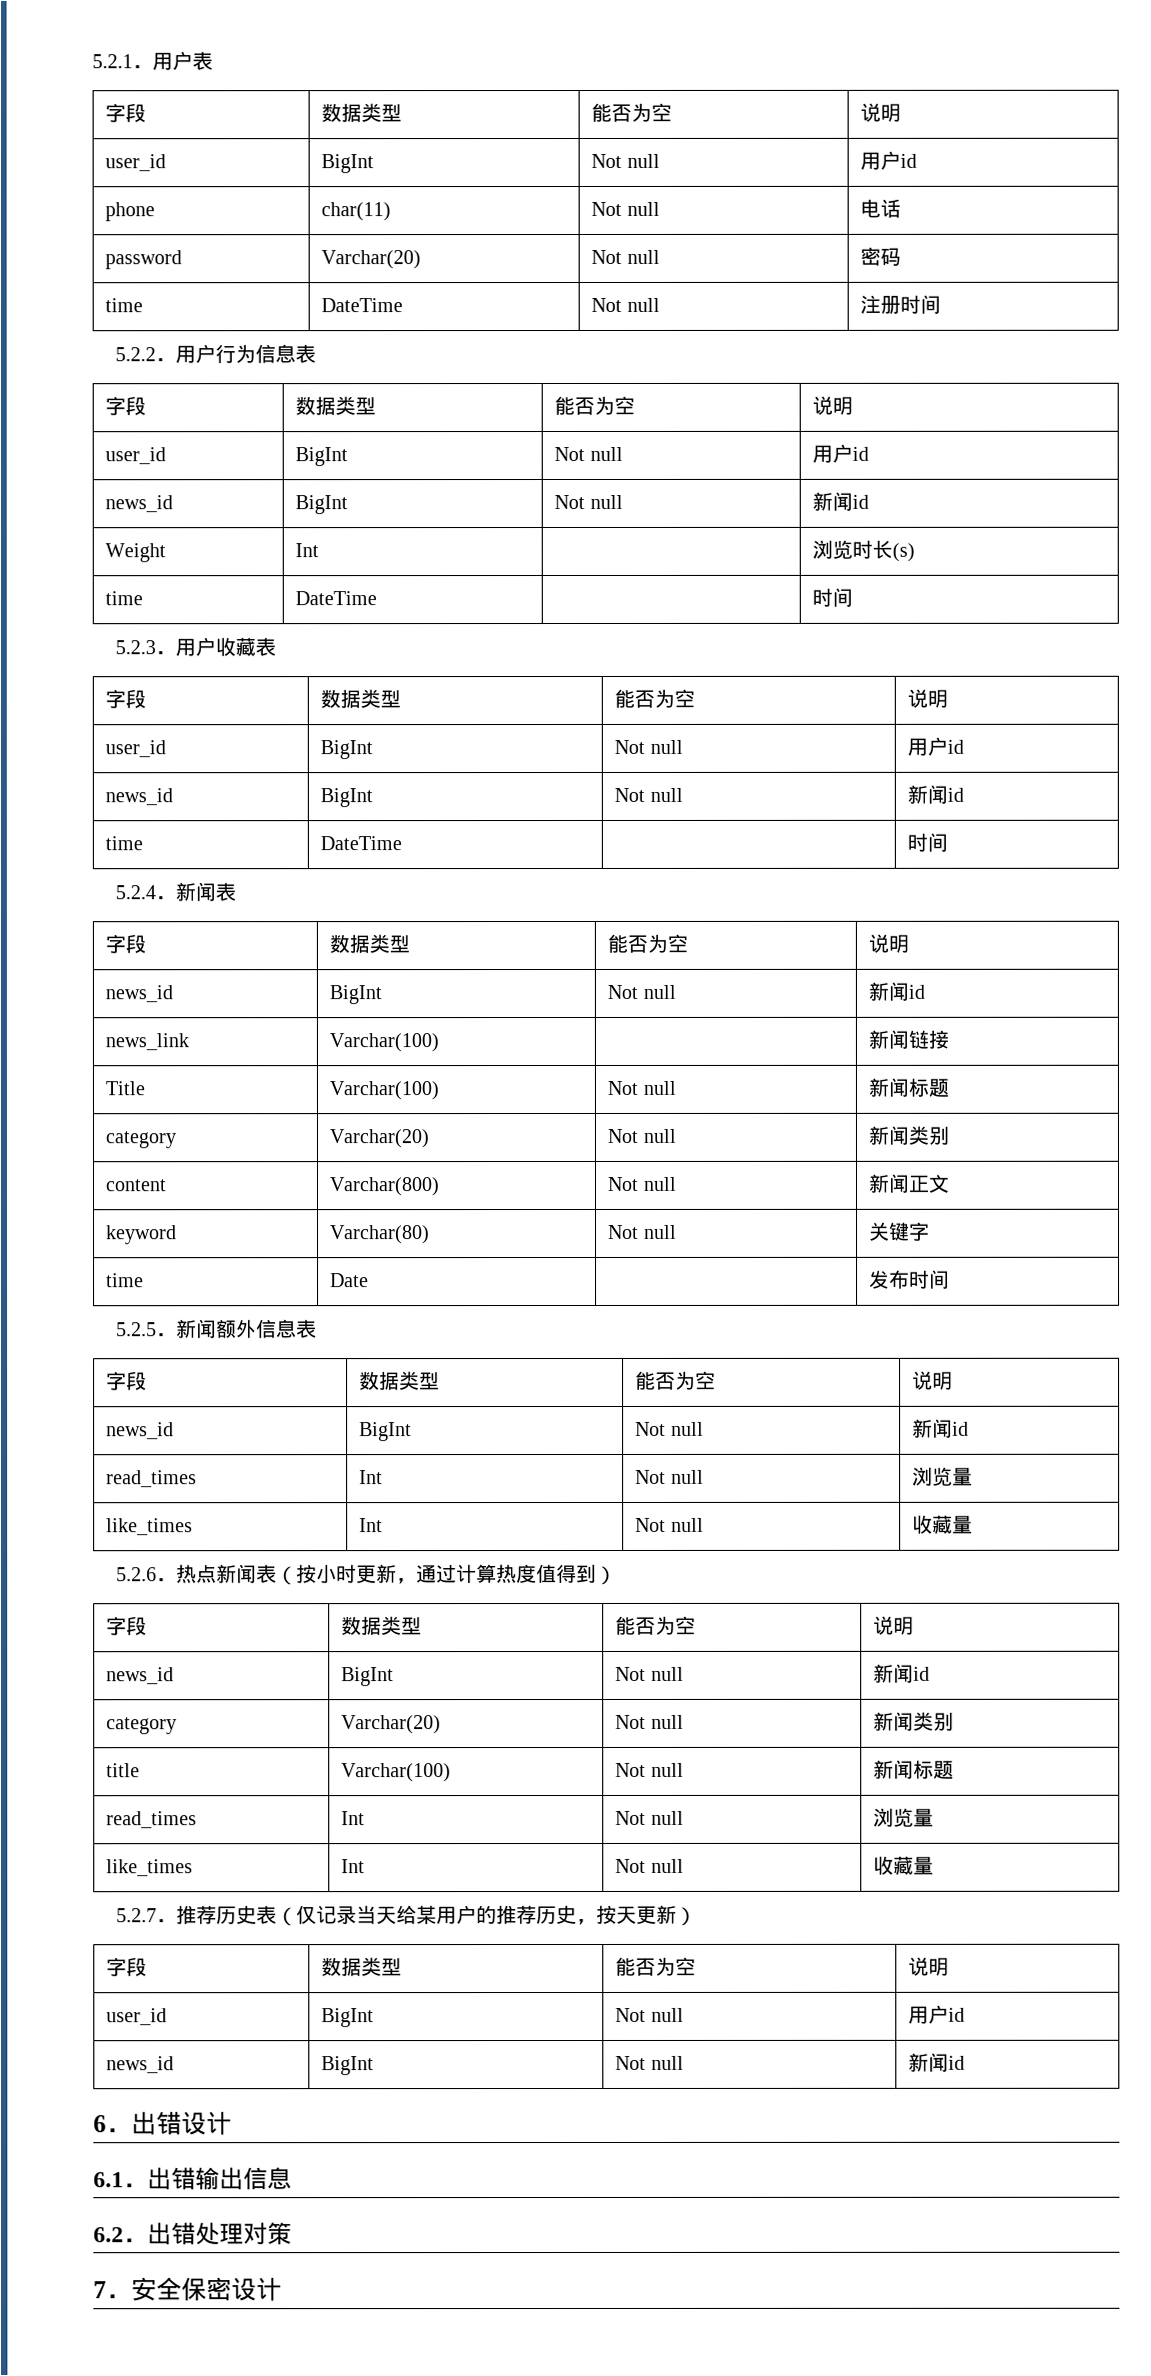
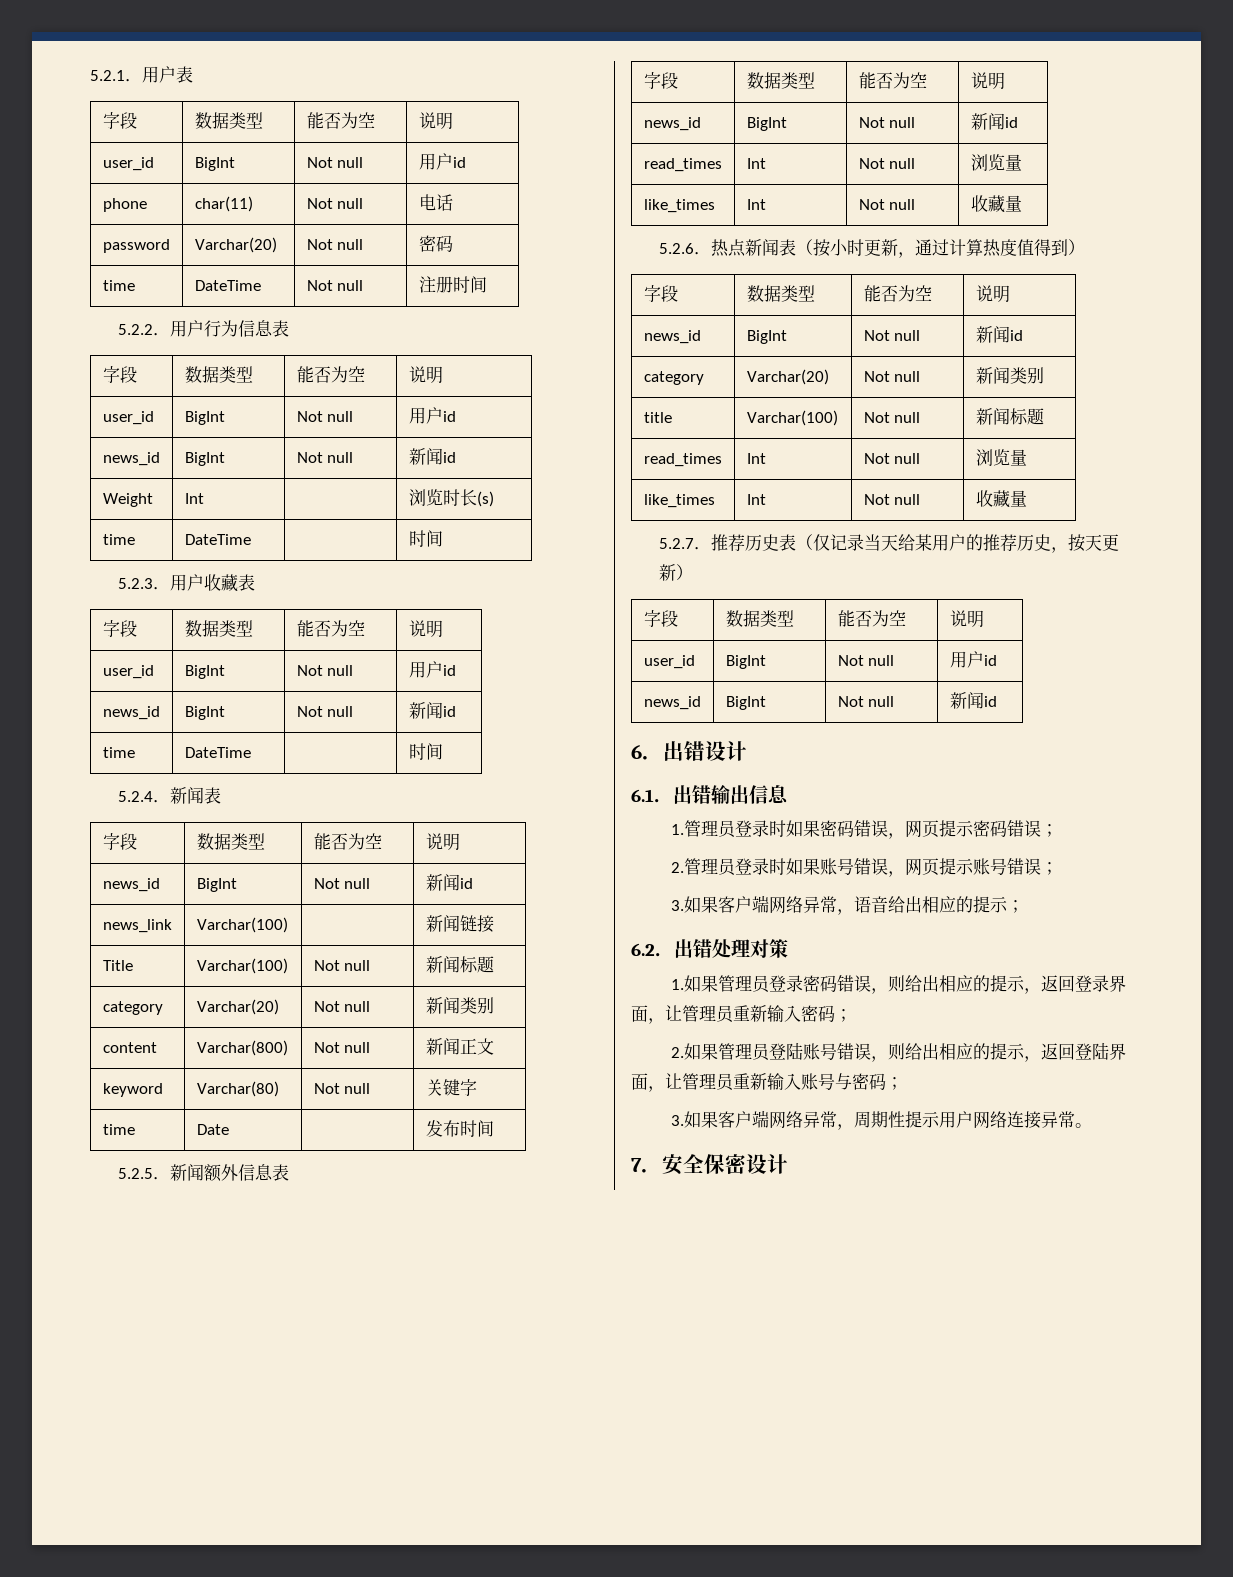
(292, 2178) none -> [670,820,1058,839] [670,858,1058,877] [670,895,1024,915] // 1.管理员登录时如果密码错误，网页提示密码错误； // 2.管理员登录时如果账号错误，网页提示账号错误； // 3.如果客户端网络异常，语音给出相应的提示；
(292, 2234) none -> [670,975,1126,994] [631,1005,852,1024] [670,1042,1126,1062] [631,1073,903,1092] [670,1110,1092,1130] // 1.如果管理员登录密码错误，则给出相应的提示，返回登录界面，让管理员重新输入密码； // 2.如果管理员登陆账号错误，则给出相应的提示，返回登陆界面，让管理员重新输入账号与密码； // 3.如果客户端网络异常，周期性提示用户网络连接异常。

